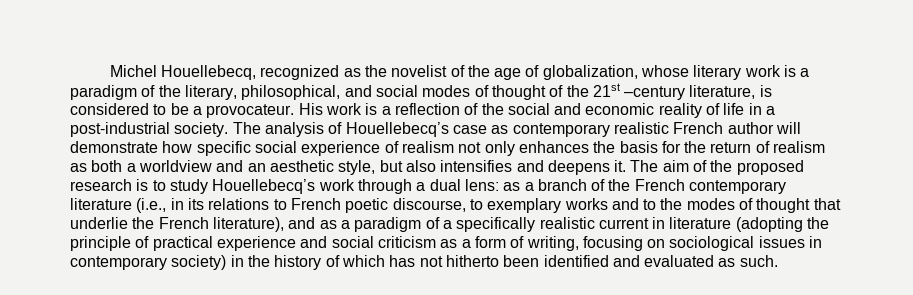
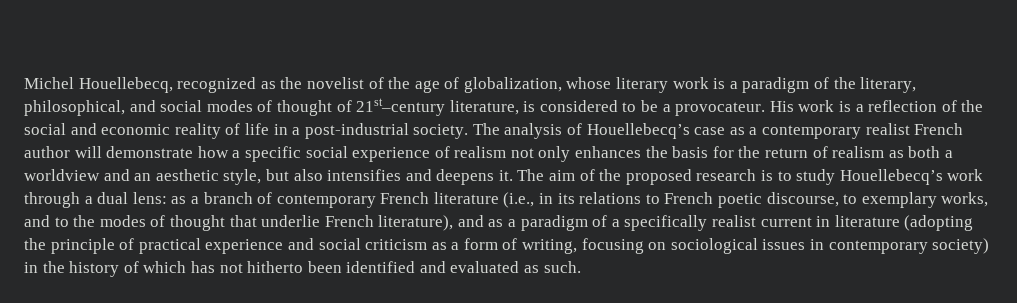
[566,83,686,100] the 21st –century -> [356,98,446,116] 21st–century
[512,122,669,137] contemporary realistic -> [749,123,910,139] a contemporary realist
(193, 147) none -> [232,150,241,158] a
[608,179,787,194] the French contemporary -> [276,192,430,208] contemporary French
[564,198,608,210] works -> [941,192,989,207] works,
[132,217,155,229] the -> (321, 221) none
[539,217,595,229] realistic -> [712,215,757,227] realist

